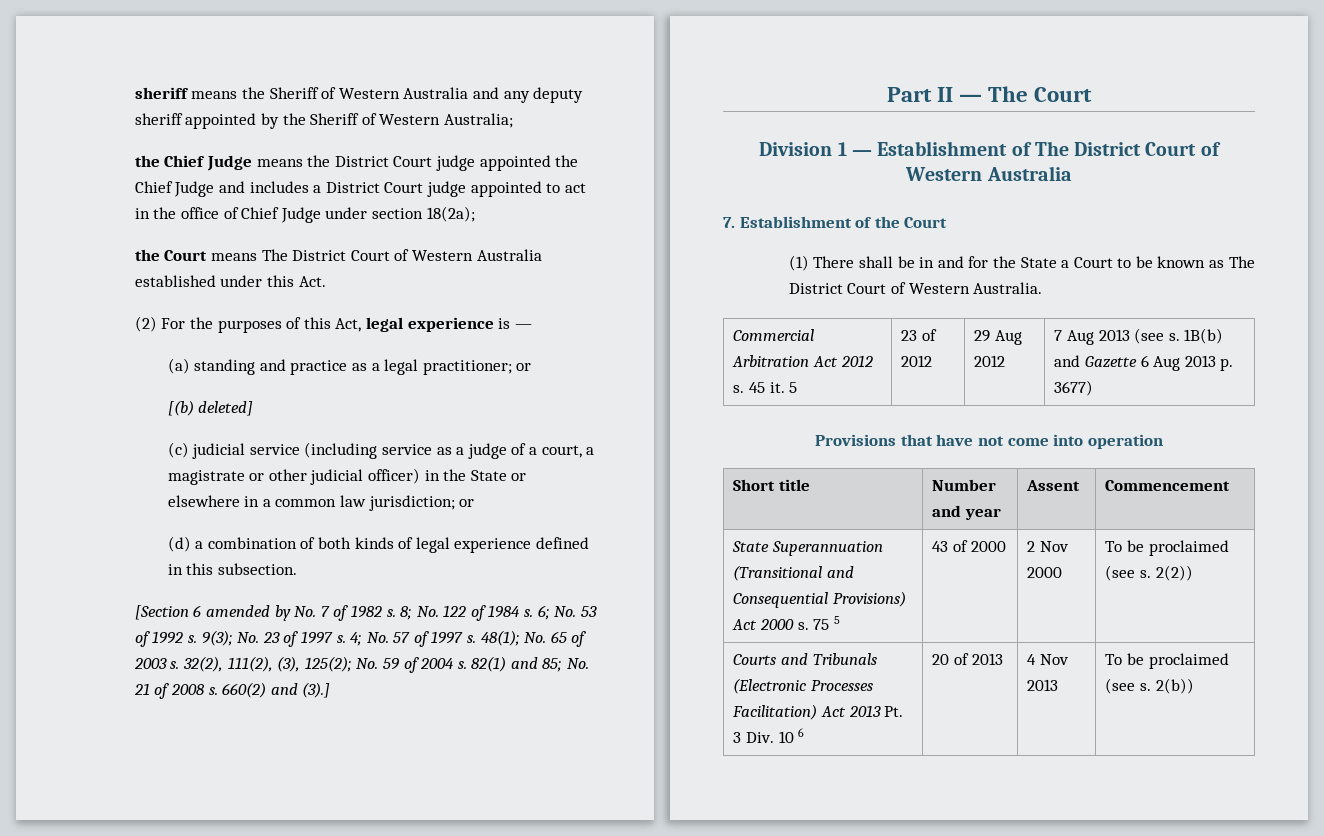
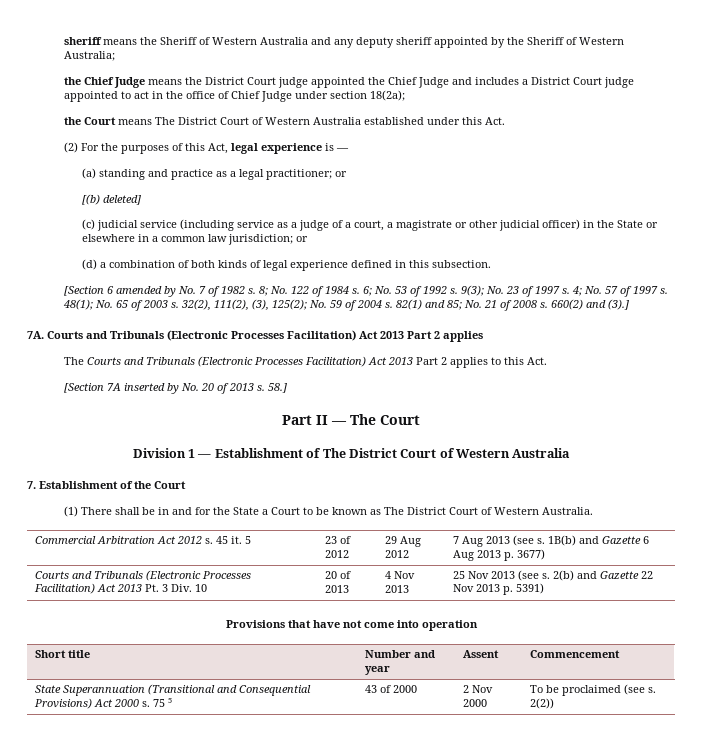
(331, 690) none -> [27,330,483,342] [63,356,547,368] [63,383,287,394] // 7A. Courts and Tribunals (Electronic Processes Facilitation) Act 2013 Part 2 applies // The Courts and Tribunals (Electronic Processes Facilitation) Act 2013 Part 2 applies to this Act. // [Section 7A inserted by No. 20 of 2013 s. 58.]
(1094, 388) none -> [34,570,251,581] [33,583,207,594] [324,571,351,579] [324,585,349,593] [384,571,415,579] [384,585,409,593] [452,570,653,581] [452,583,544,595] // Courts and Tribunals (Electronic Processes Facilitation) Act 2013 Pt. 3 Div. 10 | 20 of 2013 | 4 Nov 2013 | 25 Nov 2013 (see s. 2(b) and Gazette 22 Nov 2013 p. 5391)
[733,653,877,665] [733,678,874,694] [732,704,904,720] [733,728,805,743] [932,653,1003,665] [1027,654,1070,665] [1027,679,1059,691] [1105,653,1229,669] [1105,678,1194,694] // Courts and Tribunals (Electronic Processes Facilitation) Act 2013 Pt. 3 Div. 10 6 | 20 of 2013 | 4 Nov 2013 | To be proclaimed (see s. 2(b)) -> (554, 703) none

